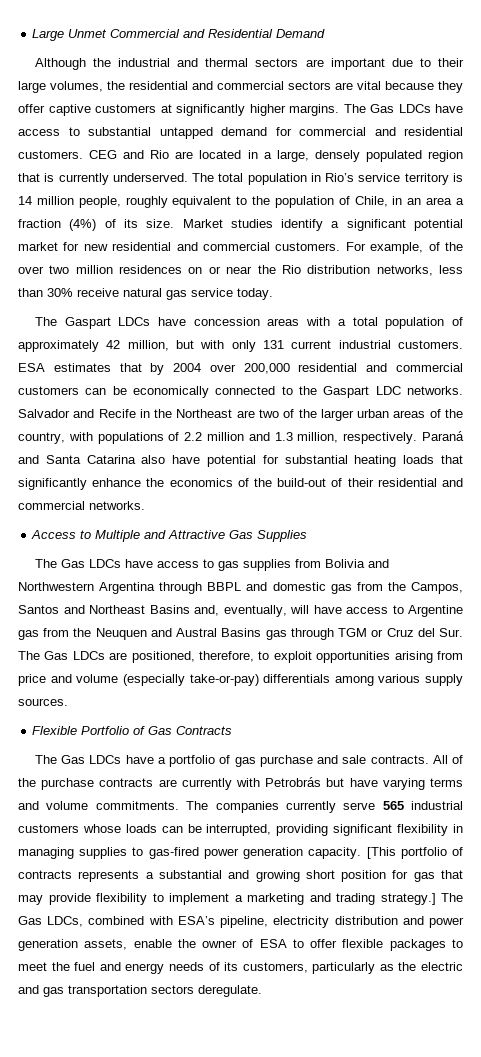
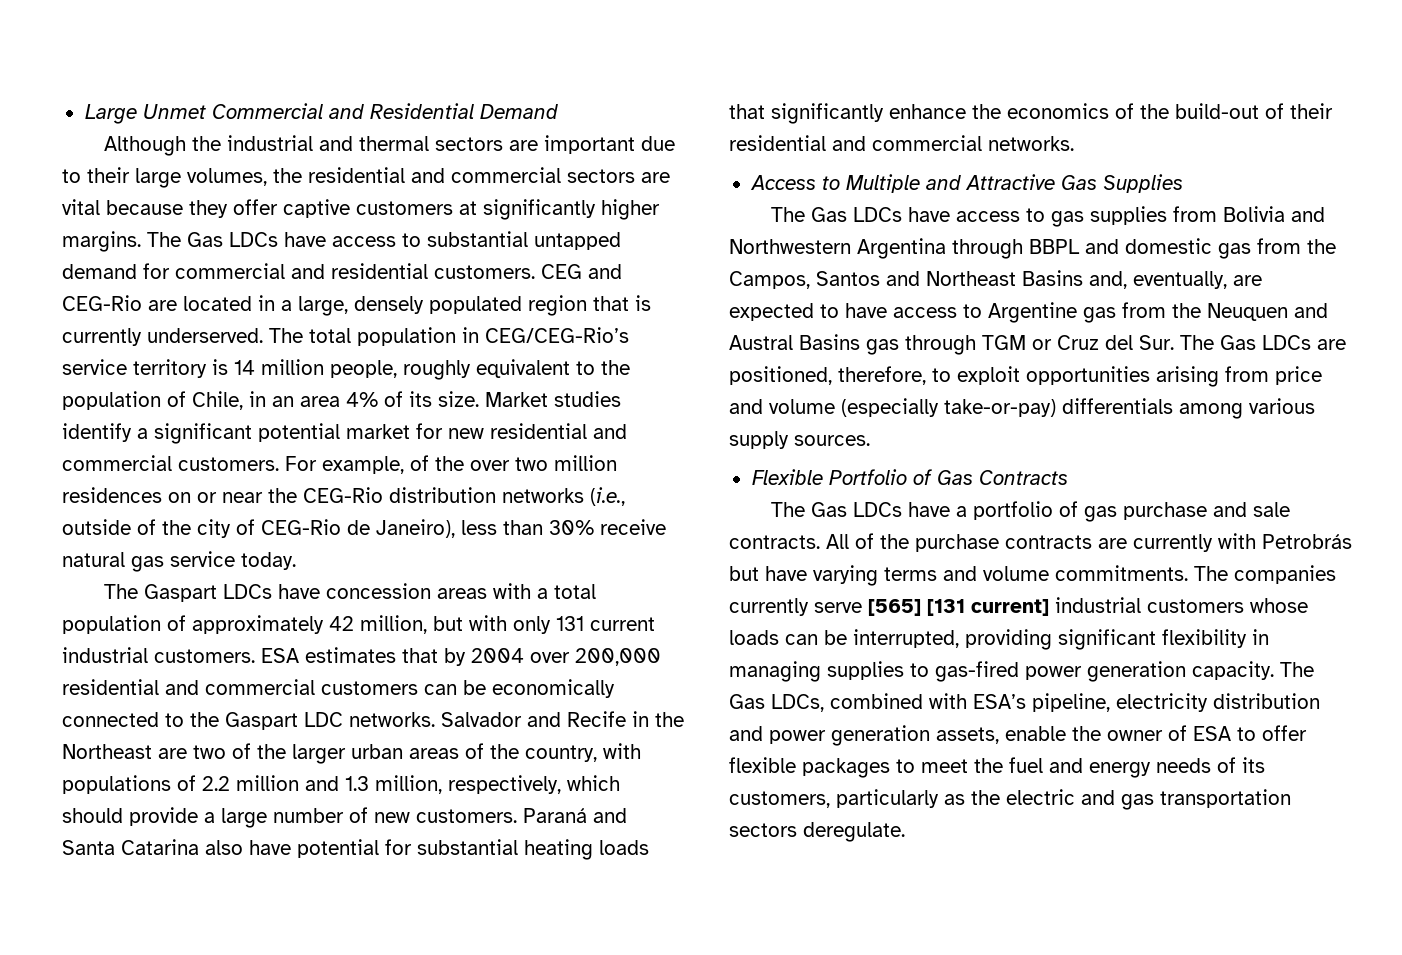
[150,150,170,159] Rio -> [62,295,142,311] CEG-Rio
[325,173,355,182] Rio’s -> [485,327,629,343] CEG/CEG-Rio’s
[456,198,465,205] [18,219,97,231] a fraction (4%) -> [346,392,378,407] 4%
[281,265,433,276] Rio distribution networks, -> [303,487,625,506] [62,519,455,538] CEG-Rio distribution networks (i.e., outside of the city of CEG-Rio de Janeiro),
[343,432,418,444] respectively. -> [448,775,620,794] [62,807,517,828] respectively, which should provide a large number of new customers.
[290,605,309,614] will -> [1233,275,1262,286] [729,303,839,321] are expected to
[382,801,404,810] 565 -> [868,599,1049,616] [565] [131 current]
[366,847,464,859] [18,870,464,882] [18,893,436,905] [This portfolio of contracts represents a substantial and growing short position for gas that may provide flexibility to implement a marketing and trading strategy.] -> (1274, 670) none

